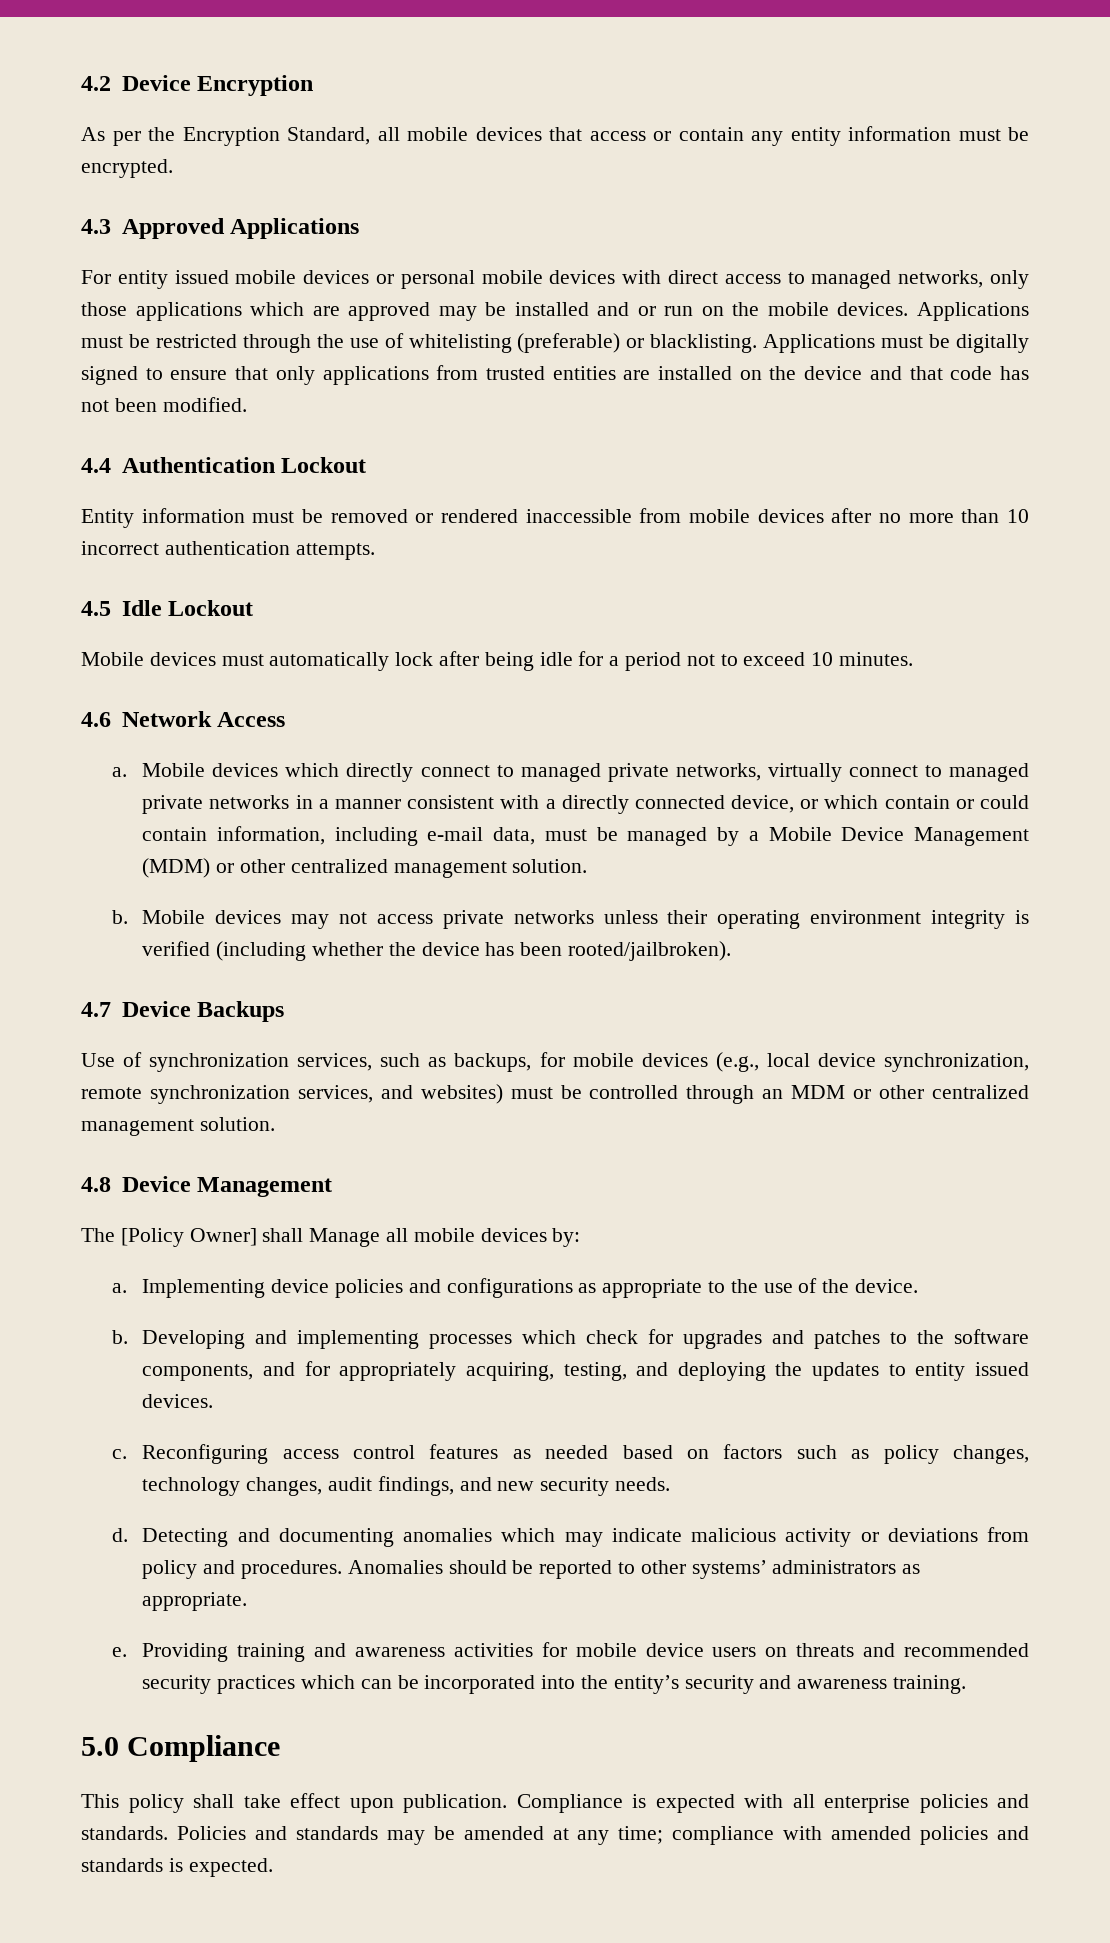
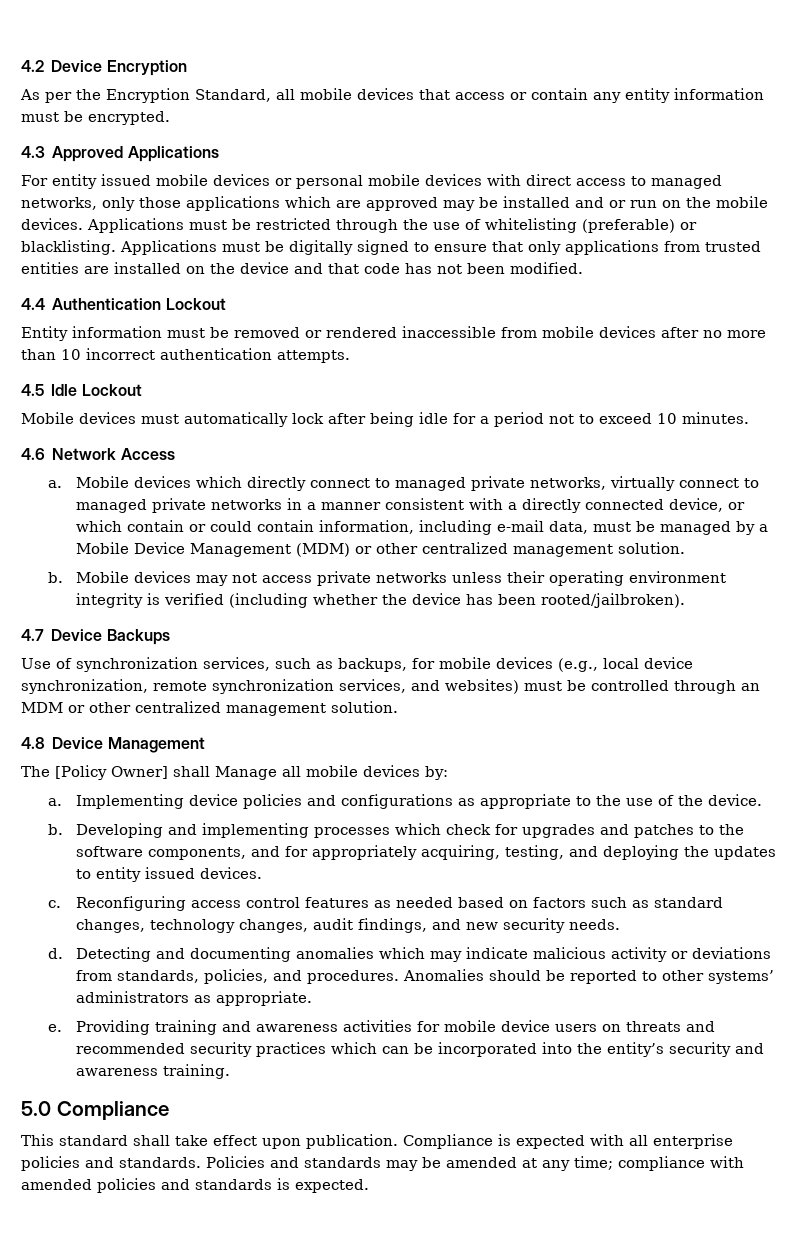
[883,1445,939,1464] policy -> [653,897,723,908] standard
[142,1560,198,1579] policy -> [116,969,268,984] standards, policies,
[128,1794,184,1813] policy -> [59,1135,128,1146] standard

